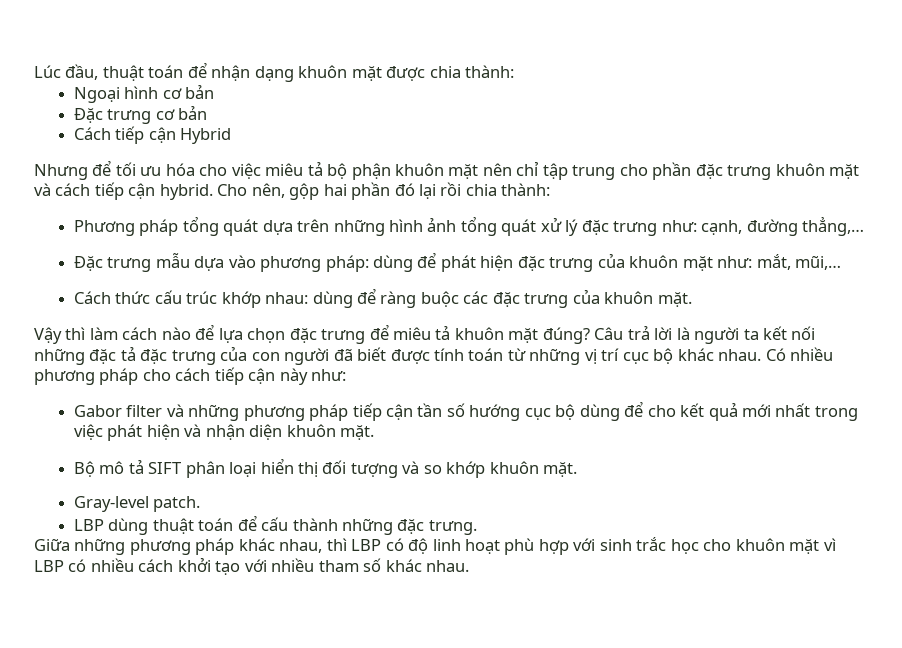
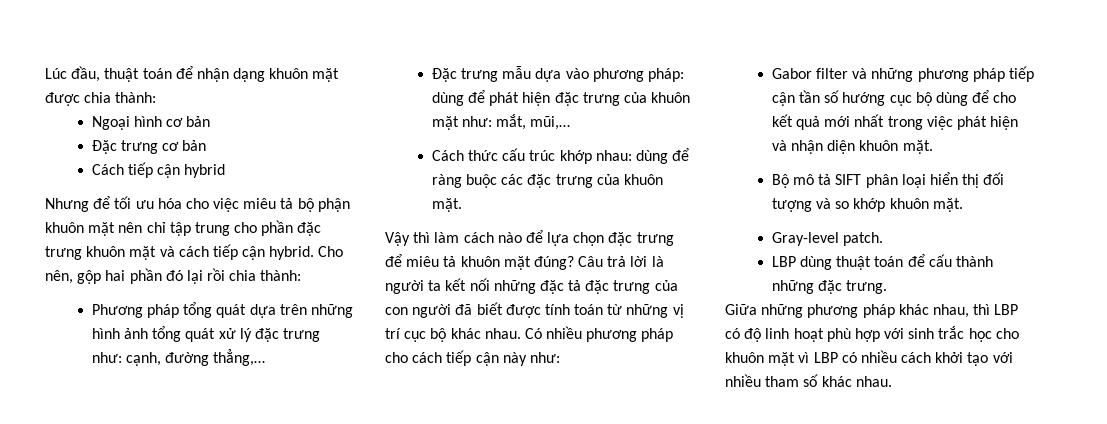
[180,128,232,144] Hybrid -> [184,164,226,178] hybrid

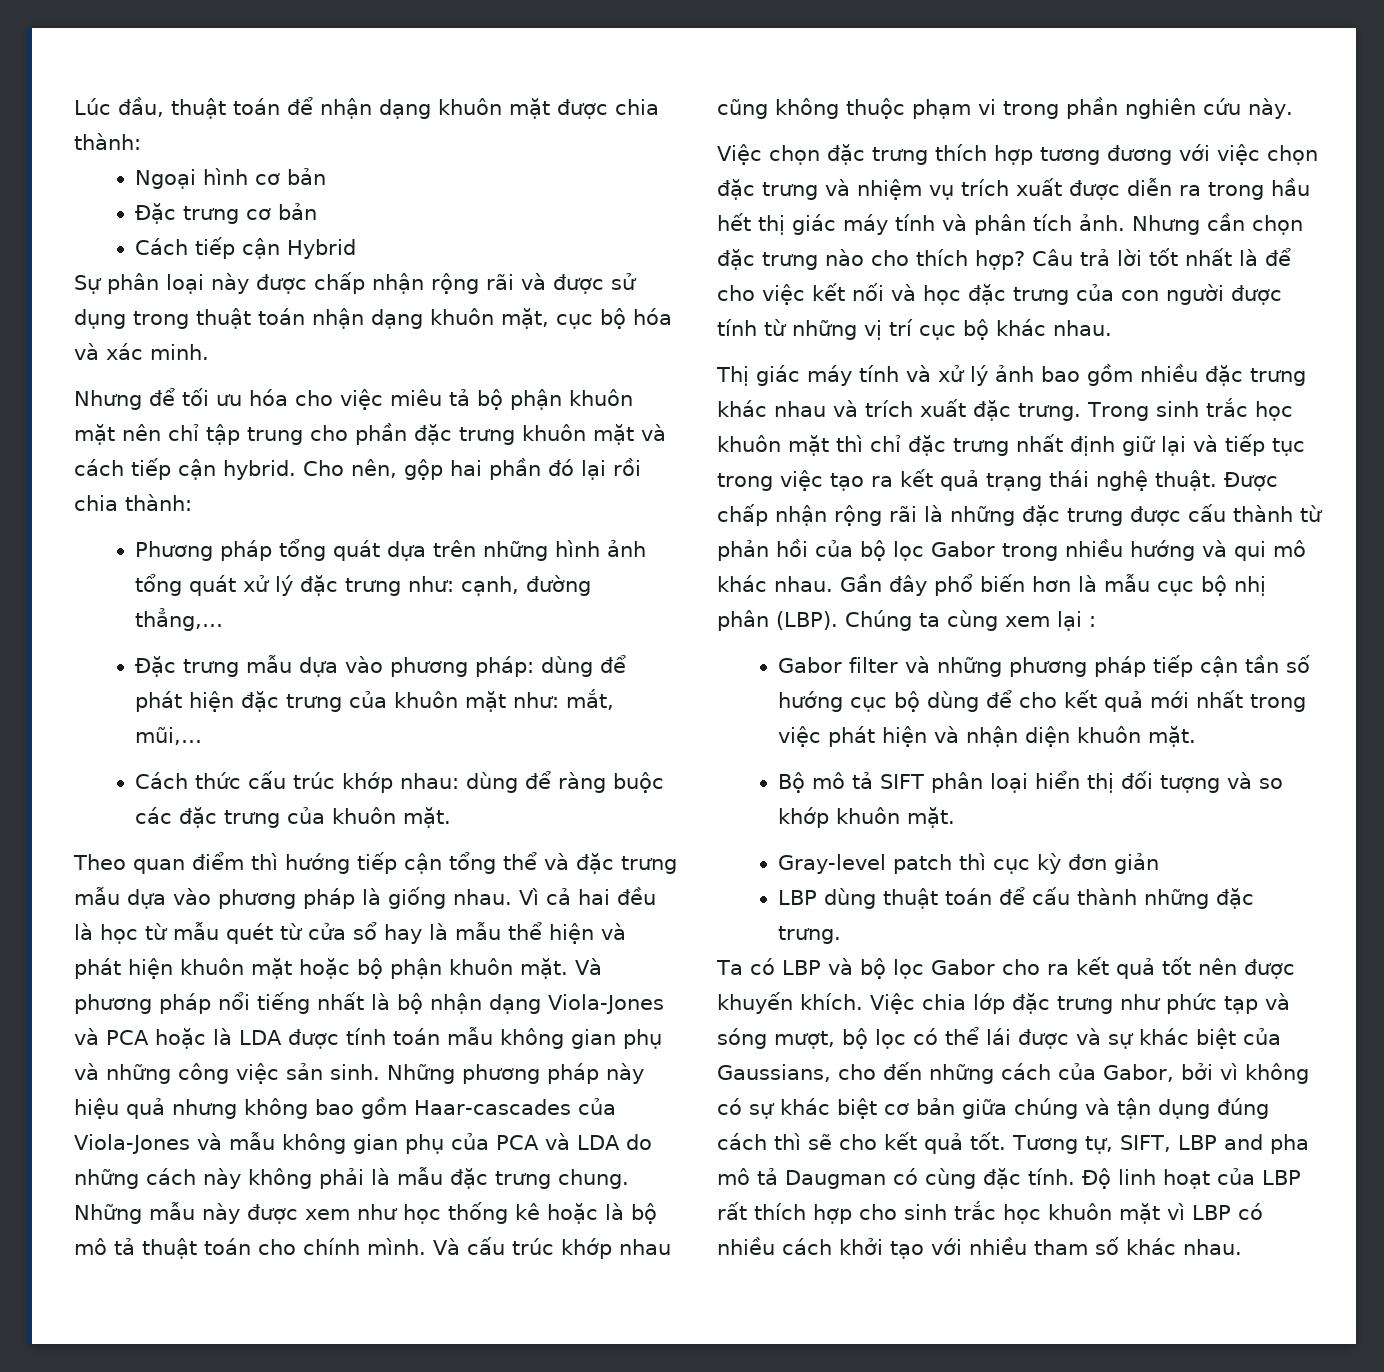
[184,164,226,178] hybrid -> [287,239,357,259] [74,272,637,294] [74,308,672,329] [74,343,209,360] Hybrid // Sự phân loại này được chấp nhận rộng rãi và được sử dụng trong thuật toán nhận dạng khuôn mặt, cục bộ hóa và xác minh.
[385,230,674,246] [385,254,664,270] [385,278,582,294] Vậy thì làm cách nào để lựa chọn đặc trưng để miêu tả khuôn mặt đúng? Câu trả lời là người ta kết nối những đặc tả -> [73,852,677,874] [74,887,656,909] [74,922,626,944] [74,958,602,979] [74,992,664,1014] [74,1027,662,1049] [74,1063,644,1084] [74,1097,616,1119] [74,1132,653,1154] [74,1167,629,1189] [74,1202,657,1224] [74,1237,671,1259] [717,97,1293,119] [717,144,1318,165] [717,178,1310,200] [717,213,1303,235] [717,248,1291,270] [717,283,961,305] Theo quan điểm thì hướng tiếp cận tổng thể và đặc trưng mẫu dựa vào phương pháp là giống nhau. Vì cả hai đều là học từ mẫu quét từ cửa sổ hay là mẫu thể hiện và phát hiện khuôn mặt hoặc bộ phận khuôn mặt. Và phương pháp nổi tiếng nhất là bộ nhận dạng Viola-Jones và PCA hoặc là LDA được tính toán mẫu không gian phụ và những công việc sản sinh. Những phương pháp này hiệu quả nhưng không bao gồm Haar-cascades của Viola-Jones và mẫu không gian phụ của PCA và LDA do những cách này không phải là mẫu đặc trưng chung. Những mẫu này được xem như học thống kê hoặc là bộ mô tả thuật toán cho chính mình. Và cấu trúc khớp nhau cũng không thuộc phạm vi trong phần nghiên cứu này. // Việc chọn đặc trưng thích hợp tương đương với việc chọn đặc trưng và nhiệm vụ trích xuất được diễn ra trong hầu hết thị giác máy tính và phân tích ảnh. Nhưng cần chọn đặc trưng nào cho thích hợp? Câu trả lời tốt nhất là để cho việc kết nối và học
[455,302,604,318] đã biết được tính toán -> [1231,285,1282,305] [717,319,757,336] được tính
[524,326,674,342] [385,350,560,366] Có nhiều phương pháp cho cách tiếp cận này như: -> [716,364,1306,386] [717,398,1293,421] [717,434,1305,456] [717,469,1278,491] [717,504,1323,526] [717,539,1306,561] [717,574,1266,596] [717,610,1096,631] // Thị giác máy tính và xử lý ảnh bao gồm nhiều đặc trưng khác nhau và trích xuất đặc trưng. Trong sinh trắc học khuôn mặt thì chỉ đặc trưng nhất định giữ lại và tiếp tục trong việc tạo ra kết quả trạng thái nghệ thuật. Được chấp nhận rộng rãi là những đặc trưng được cấu thành từ phản hồi của bộ lọc Gabor trong nhiều hướng và qui mô khác nhau. Gần đây phổ biến hơn là mẫu cục bộ nhị phân (LBP). Chúng ta cùng xem lại :
[843,232,884,246] patch. -> [893,853,1160,874] patch thì cục kỳ đơn giản
[725,304,1019,318] [725,326,1019,342] Giữa những phương pháp khác nhau, thì LBP có độ linh hoạt phù hợp với sinh trắc học cho -> [716,957,1295,979] [717,992,1290,1014] [717,1027,1281,1049] [717,1062,1309,1084] [717,1098,1269,1119] [717,1132,1309,1154] [717,1168,1301,1189] [717,1201,1041,1224] Ta có LBP và bộ lọc Gabor cho ra kết quả tốt nên được khuyến khích. Việc chia lớp đặc trưng như phức tạp và sóng mượt, bộ lọc có thể lái được và sự khác biệt của Gaussians, cho đến những cách của Gabor, bởi vì không có sự khác biệt cơ bản giữa chúng và tận dụng đúng cách thì sẽ cho kết quả tốt. Tương tự, SIFT, LBP and pha mô tả Daugman có cùng đặc tính. Độ linh hoạt của LBP rất thích hợp cho sinh trắc học

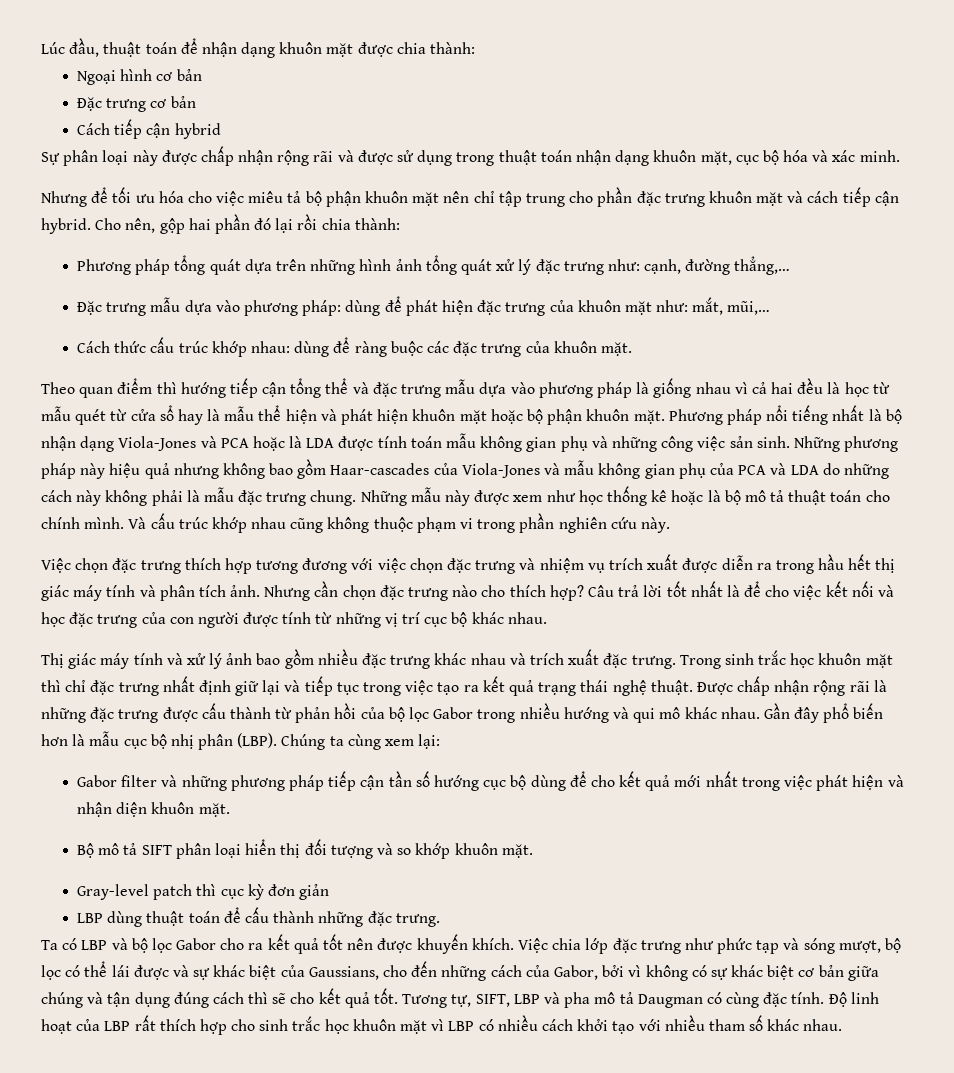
[287,239,357,259] Hybrid -> [174,123,221,139] hybrid
[453,888,539,905] nhau. Vì -> [695,382,748,394] nhau vì
[575,958,602,975] [74,994,152,1014] Và phương -> [668,409,723,425] Phương
[1056,611,1096,631] lại : -> [418,734,441,749] lại:
[1224,1134,1263,1150] and -> [543,992,560,1004] và

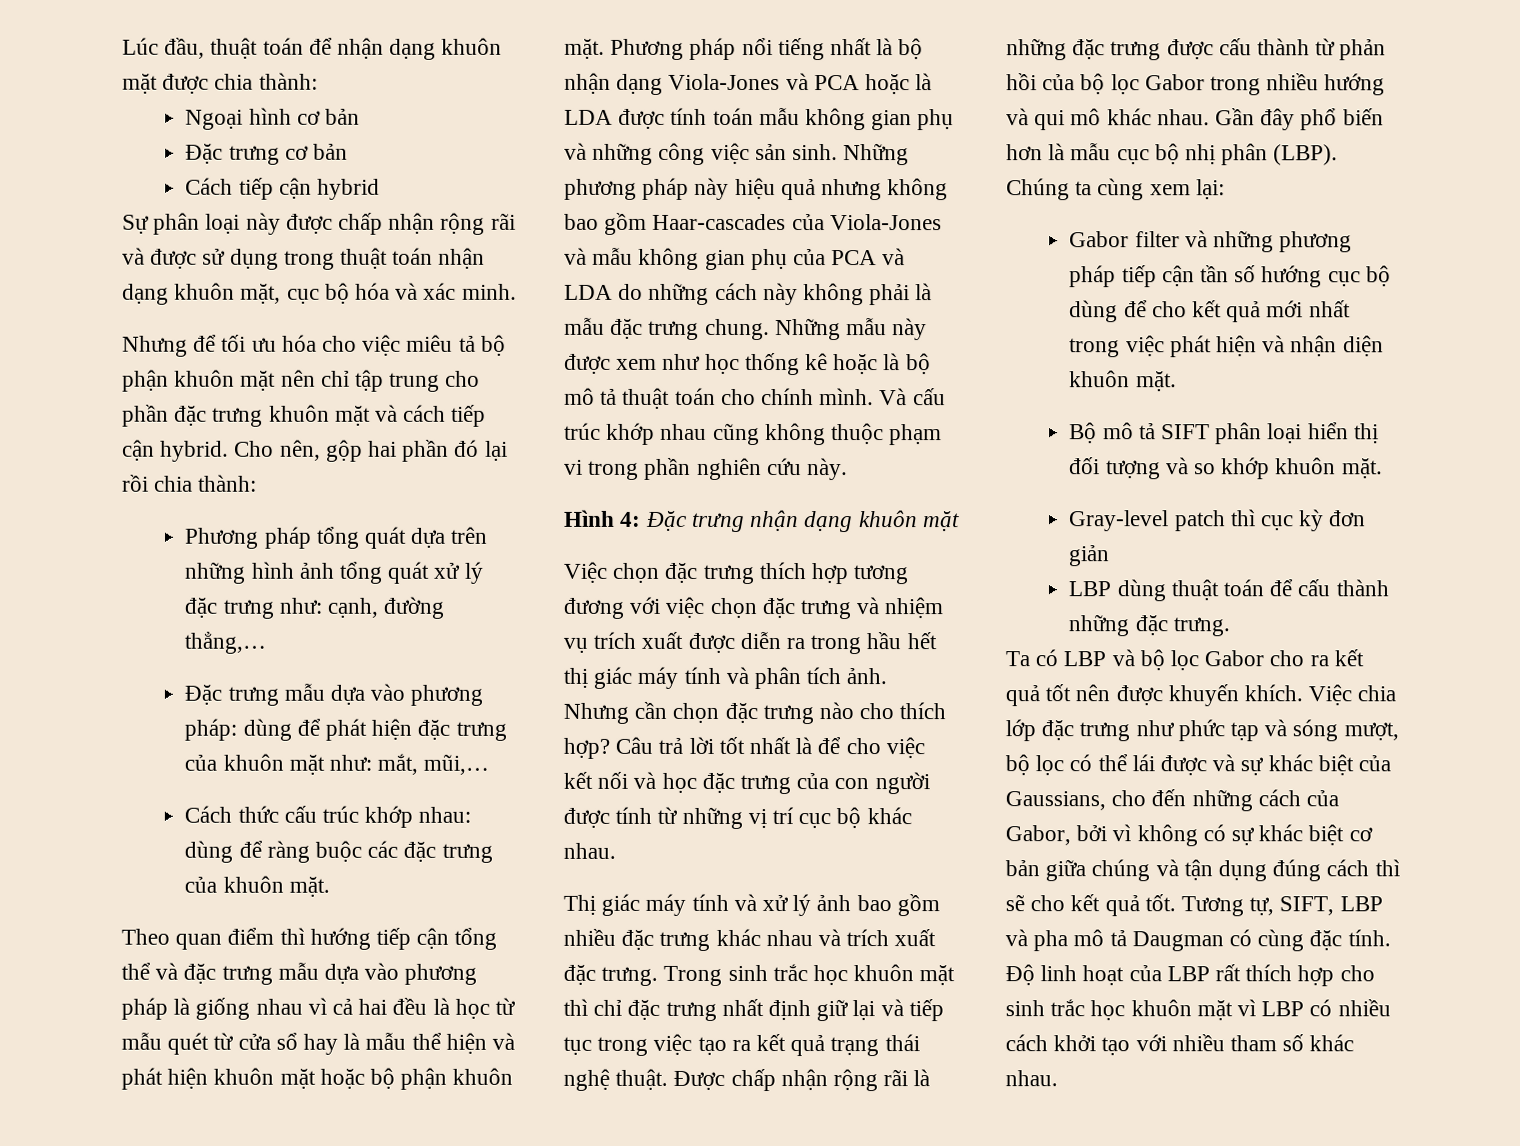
(670, 525) none -> [564,509,960,533] // Hình 4: Đặc trưng nhận dạng khuôn mặt

